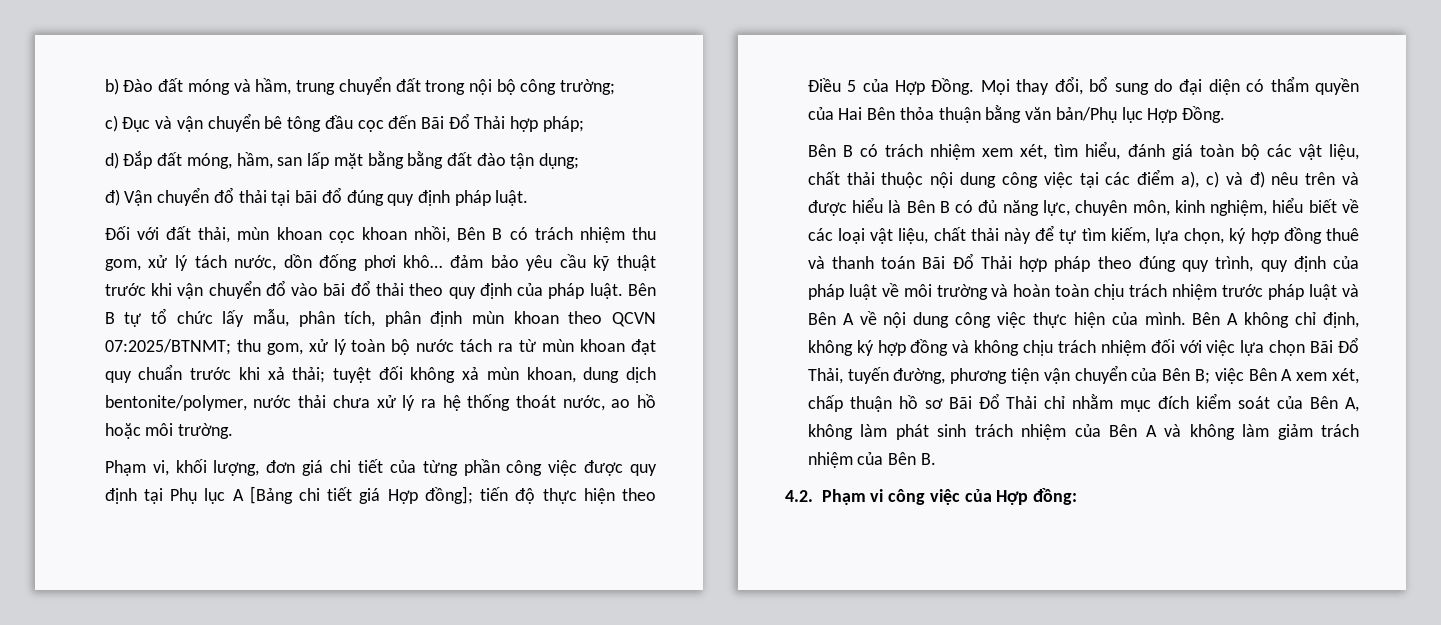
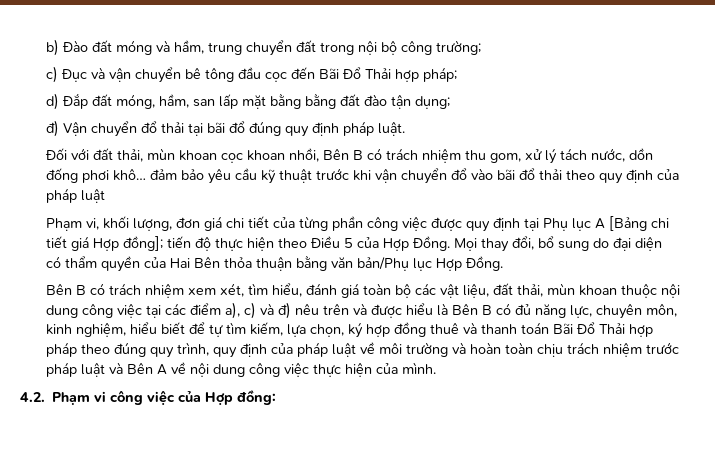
[589,283,657,299] [104,308,657,327] [104,339,656,355] [104,364,656,383] [104,394,656,411] [104,423,234,439] luật. Bên B tự tổ chức lấy mẫu, phân tích, phân định mùn khoan theo QCVN 07:2025/BTNMT; thu gom, xử lý toàn bộ nước tách ra từ mùn khoan đạt quy chuẩn trước khi xả thải; tuyệt đối không xả mùn khoan, dung dịch bentonite/polymer, nước thải chưa xử lý ra hệ thống thoát nước, ao hồ hoặc môi trường. -> [80,189,105,203] luật
[807,171,875,185] chất thải -> [492,283,617,297] đất thải, mùn khoan
[1342,199,1359,213] [807,227,1031,244] về các loại vật liệu, chất thải này -> (185, 328) none
[1192,312,1359,328] [807,337,1359,356] [807,365,1359,384] [807,393,1359,412] [807,424,1359,440] [807,452,936,468] Bên A không chỉ định, không ký hợp đồng và không chịu trách nhiệm đối với việc lựa chọn Bãi Đổ Thải, tuyến đường, phương tiện vận chuyển của Bên B; việc Bên A xem xét, chấp thuận hồ sơ Bãi Đổ Thải chỉ nhằm mục đích kiểm soát của Bên A, không làm phát sinh trách nhiệm của Bên A và không làm giảm trách nhiệm của Bên B. -> (436, 368) none

